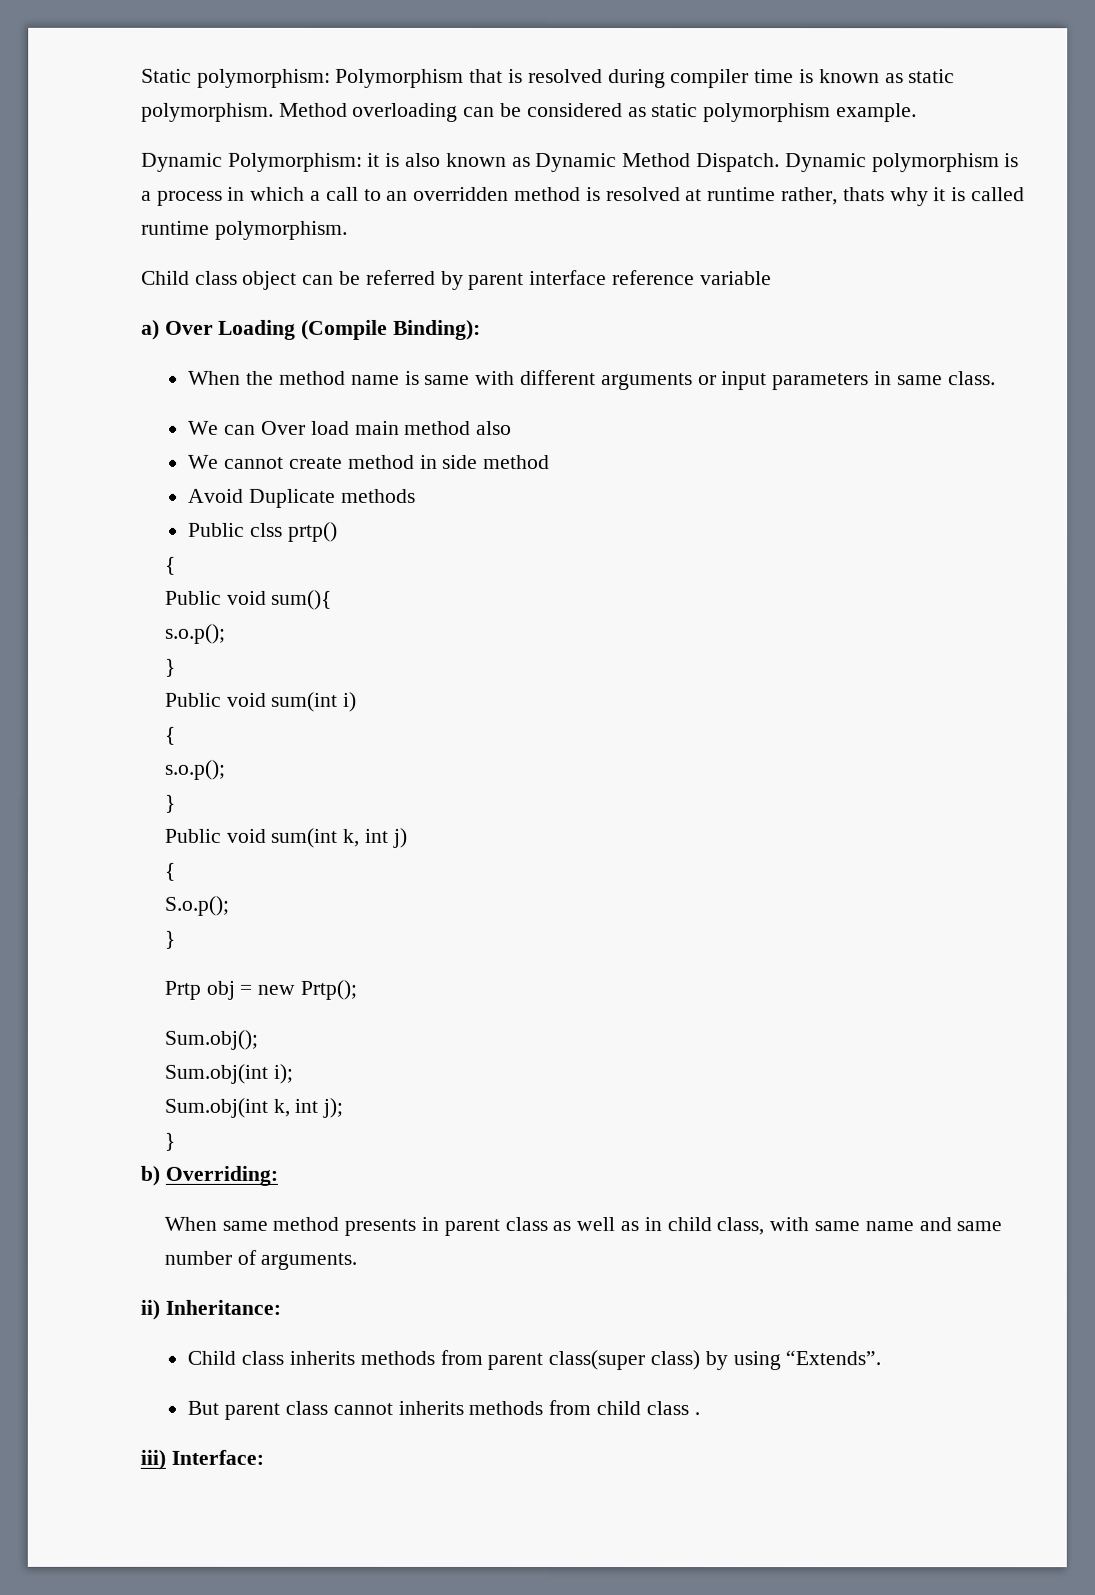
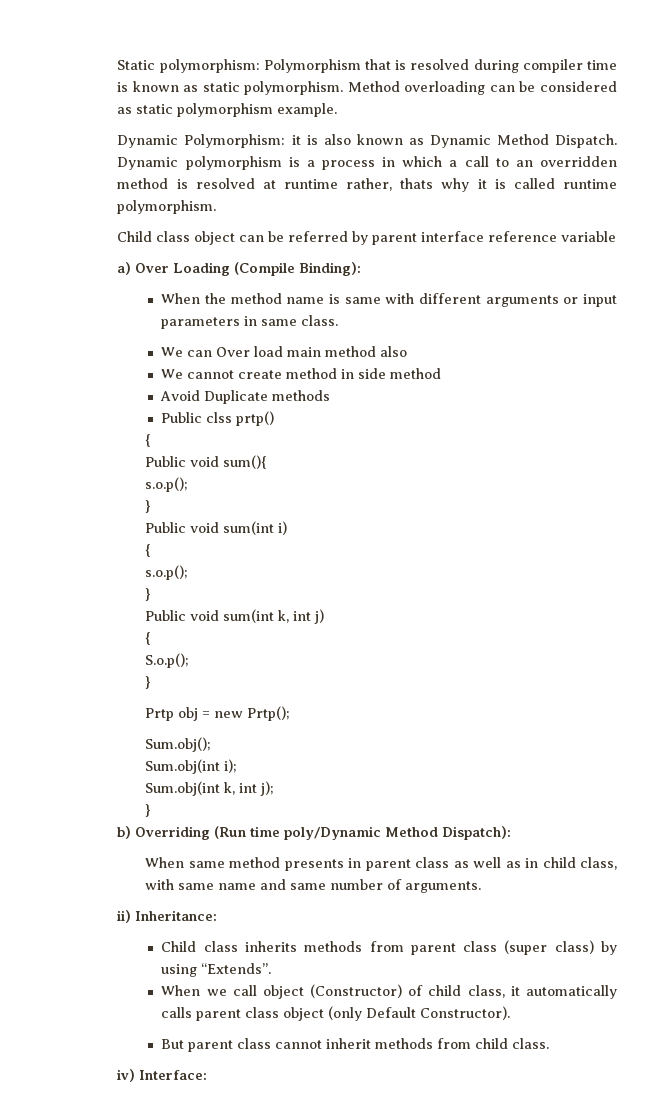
[164,1165,278,1186] Overriding: -> [135,826,512,840] Overriding (Run time poly/Dynamic Method Dispatch):
[548,1350,646,1371] class(super -> [463,940,548,955] class (super
(882, 1358) none -> [161,984,617,999] [161,1006,511,1021] // When we call object (Constructor) of child class, it automatically calls parent class object (only Default Constructor).
[397,1400,464,1415] inherits -> [326,1038,372,1049] inherit
[645,1401,700,1416] [139,1449,166,1470] class . // iii) -> [512,1038,550,1049] [117,1069,136,1082] class. // iv)

